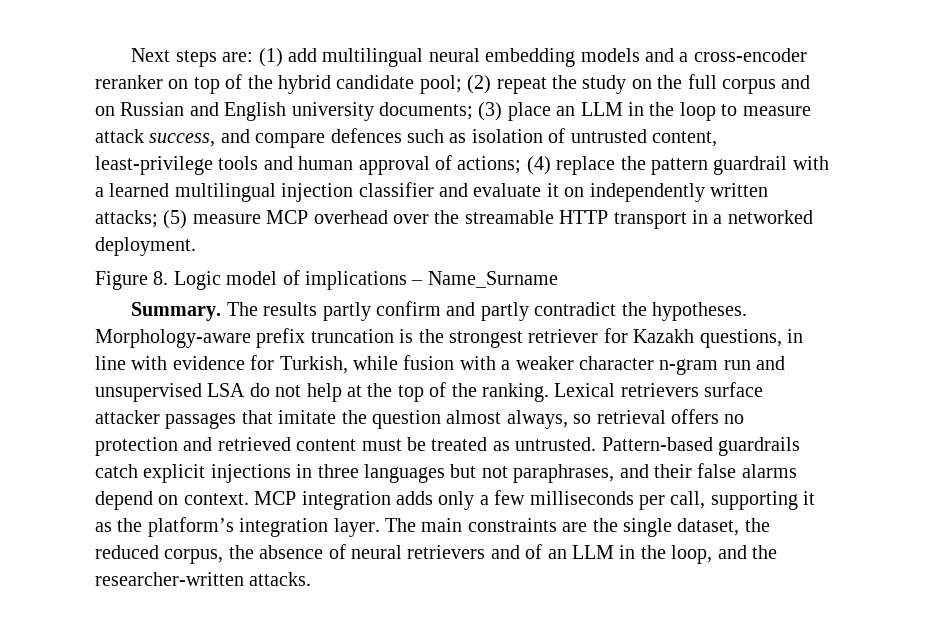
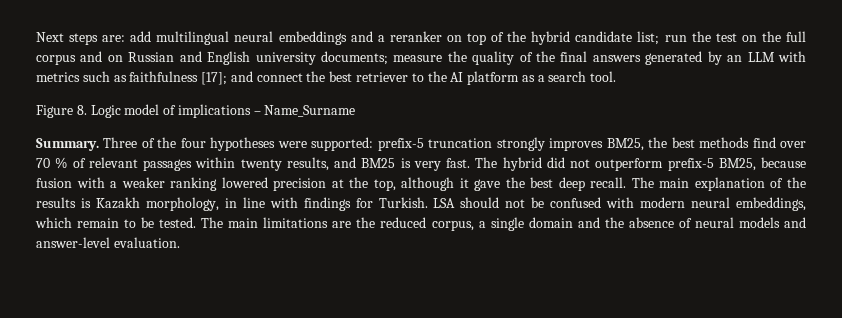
[258,48,283,67] (1) -> (126, 38) none
[485,48,640,67] embedding models -> [278,31,347,45] embeddings
[693,48,807,62] cross-encoder -> (385, 38) none
[419,75,627,94] pool; (2) repeat the study -> [637,31,737,45] list; run the test
[478,102,811,121] [95,128,717,148] [95,155,829,175] [95,182,768,202] [95,210,813,229] [95,237,196,256] (3) place an LLM in the loop to measure attack success, and compare defences such as isolation of untrusted content, least-privilege tools and human approval of actions; (4) replace the pattern guardrail with a learned multilingual injection classifier and evaluate it on independently written attacks; (5) measure MCP overhead over the streamable HTTP transport in a networked deployment. -> [393,51,807,65] [36,71,617,85] measure the quality of the final answers generated by an LLM with metrics such as faithfulness [17]; and connect the best retriever to the AI platform as a search tool.
[226,301,748,321] [95,328,803,348] [95,355,786,375] [95,382,764,402] [95,409,745,429] [95,437,800,456] [95,463,797,483] [95,490,816,510] [95,517,557,537] The results partly confirm and partly contradict the hypotheses. Morphology-aware prefix truncation is the strongest retriever for Kazakh questions, in line with evidence for Turkish, while fusion with a weaker character n-gram run and unsupervised LSA do not help at the top of the ranking. Lexical retrievers surface attacker passages that imitate the question almost always, so retrieval offers no protection and retrieved content must be treated as untrusted. Pattern-based guardrails catch explicit injections in three languages but not paraphrases, and their false alarms depend on context. MCP integration adds only a few milliseconds per call, supporting it as the platform’s integration layer. The main constraints -> [103,137,807,151] [36,157,806,171] [36,177,806,191] [36,197,807,211] [35,217,329,228] Three of the four hypotheses were supported: prefix-5 truncation strongly improves BM25, the best methods find over 70 % of relevant passages within twenty results, and BM25 is very fast. The hybrid did not outperform prefix-5 BM25, because fusion with a weaker ranking lowered precision at the top, although it gave the best deep recall. The main explanation of the results is Kazakh morphology, in line with findings for Turkish. LSA should not be confused with modern neural embeddings, which remain to be tested. The main limitations
[622,518,770,537] [95,544,777,564] [95,572,312,586] single dataset, the reduced corpus, the absence of neural retrievers and of an LLM in the loop, and the researcher-written attacks. -> [380,217,806,231] [36,237,180,248] reduced corpus, a single domain and the absence of neural models and answer-level evaluation.

